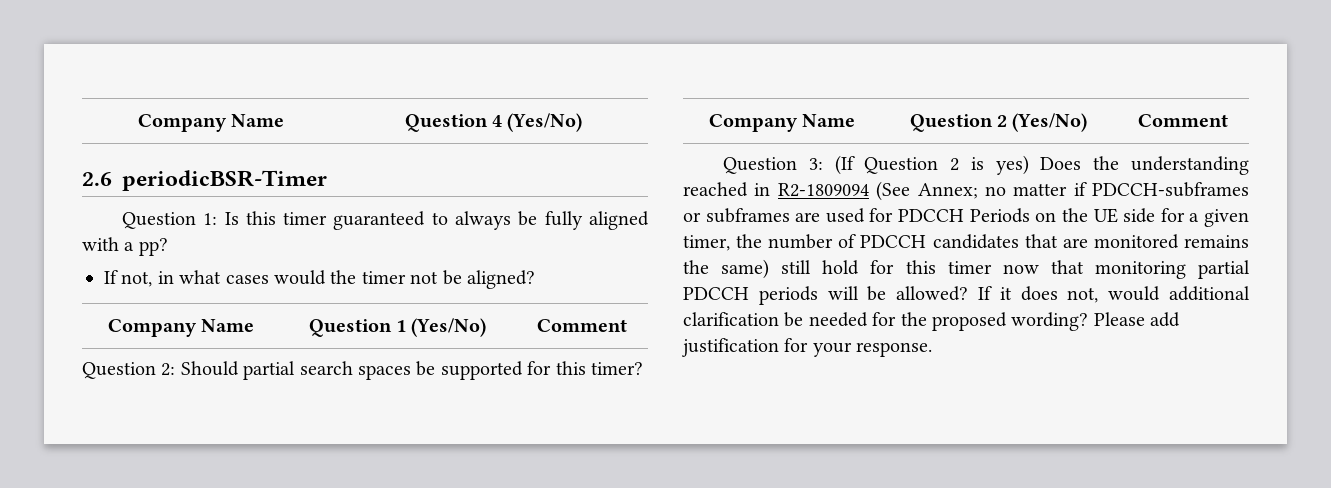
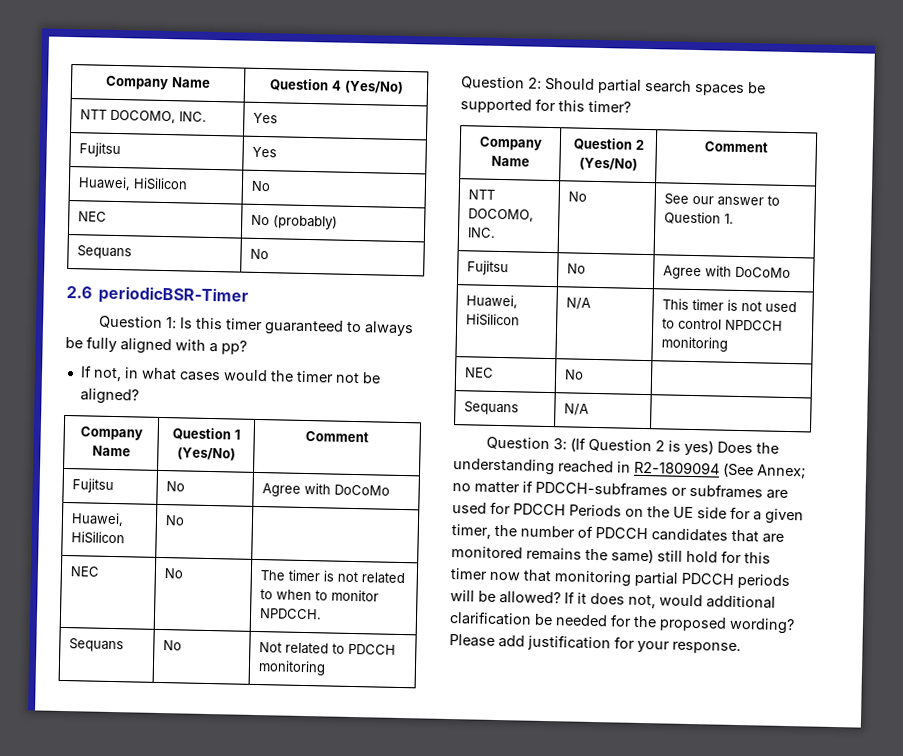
(583, 122) none -> [79,109,207,124] [252,112,278,124] [78,142,121,158] [251,146,277,158] [77,176,188,191] [250,180,271,192] [77,211,107,222] [250,214,338,230] [76,245,132,260] [249,248,269,260] // NTT DOCOMO, INC. | Yes // Fujitsu | Yes // Huawei, HiSilicon | No // NEC | No (probably) // Sequans | No
(627, 325) none -> [71,478,114,494] [165,481,185,492] [261,482,390,497] [70,512,124,527] [70,531,125,545] [164,515,185,526] [69,566,100,577] [163,568,183,579] [259,569,405,585] [259,589,379,602] [258,608,322,620] [68,638,124,653] [162,640,182,651] [258,642,396,655] [257,660,326,676] // Fujitsu | No | Agree with DoCoMo // Huawei, HiSilicon | No | // NEC | No | The timer is not related to when to monitor NPDCCH. // Sequans | No | Not related to PDCCH monitoring
(1228, 120) none -> [467,189,495,200] [467,208,534,222] [466,227,496,238] [567,191,587,202] [663,193,780,207] [663,211,734,225] [466,260,509,276] [566,263,586,274] [662,265,791,280] [465,294,518,309] [465,313,520,327] [565,297,591,310] [661,298,797,313] [661,318,783,331] [660,336,728,352] [464,367,494,378] [563,369,584,380] [463,401,519,416] [563,403,589,416] // NTT DOCOMO, INC. | No | See our answer to Question 1. // Fujitsu | No | Agree with DoCoMo // Huawei, HiSilicon | N/A | This timer is not used to control NPDCCH monitoring // NEC | No | // Sequans | N/A |

